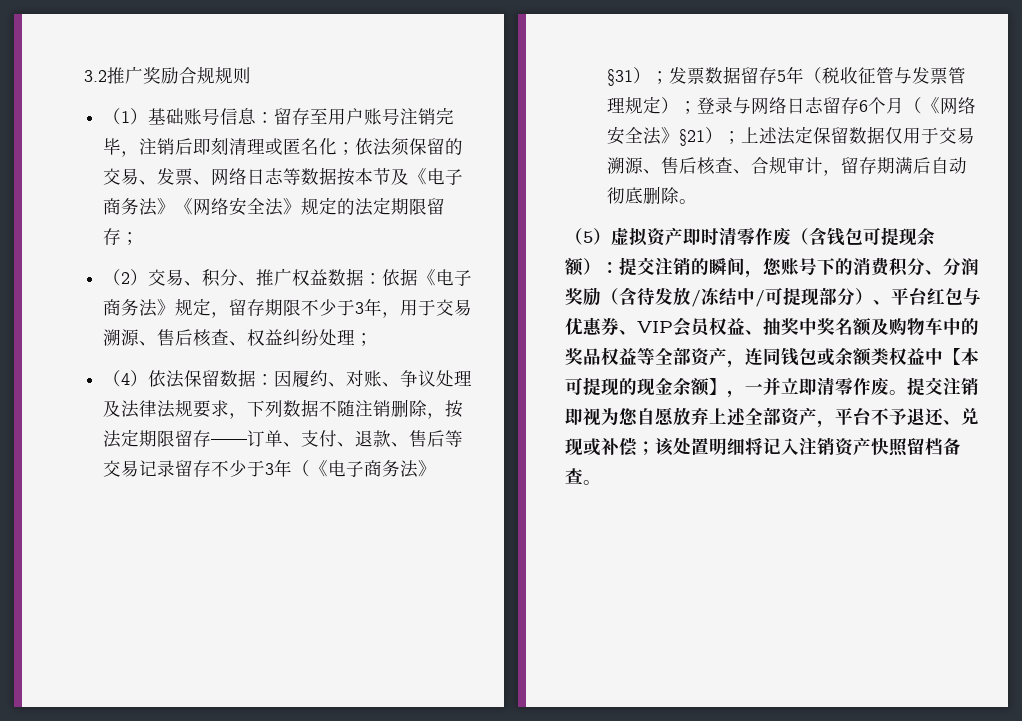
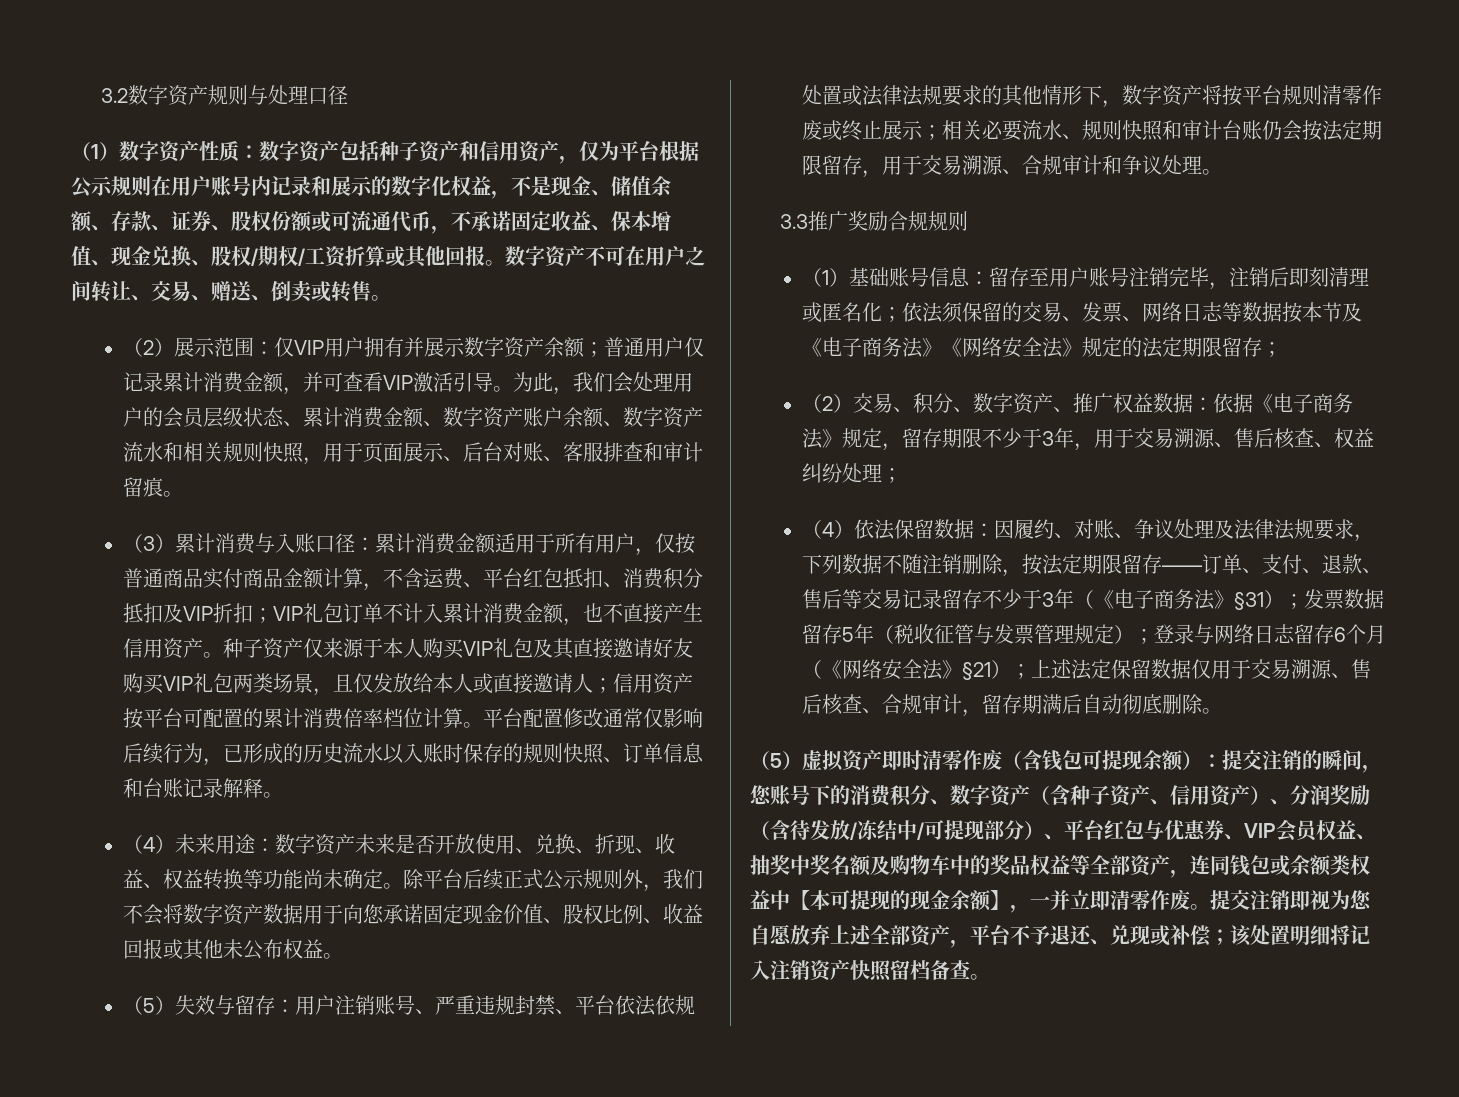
(107, 76) none -> [127,85,348,106] [71,141,699,164] [71,176,672,199] [70,211,671,234] [71,245,705,268] [71,280,391,302] [122,337,704,358] [122,372,693,395] [122,407,703,428] [122,442,703,465] [122,477,183,497] [122,533,695,556] [122,568,703,591] [122,603,703,626] [122,638,693,659] [122,673,693,696] [122,708,703,729] [122,743,704,766] [122,778,283,798] [122,834,675,855] [122,869,703,892] [122,904,703,925] [122,939,343,960] [122,995,695,1016] [801,85,1382,108] [801,120,1382,141] [801,155,1222,178] [779,214,808,229] 数字资产规则与处理口径 // （1）数字资产性质：数字资产包括种子资产和信用资产，仅为平台根据公示规则在用户账号内记录和展示的数字化权益，不是现金、储值余额、存款、证券、股权份额或可流通代币，不承诺固定收益、保本增值、现金兑换、股权/期权/工资折算或其他回报。数字资产不可在用户之间转让、交易、赠送、倒卖或转售。 // （2）展示范围：仅VIP用户拥有并展示数字资产余额；普通用户仅记录累计消费金额，并可查看VIP激活引导。为此，我们会处理用户的会员层级状态、累计消费金额、数字资产账户余额、数字资产流水和相关规则快照，用于页面展示、后台对账、客服排查和审计留痕。 // （3）累计消费与入账口径：累计消费金额适用于所有用户，仅按普通商品实付商品金额计算，不含运费、平台红包抵扣、消费积分抵扣及VIP折扣；VIP礼包订单不计入累计消费金额，也不直接产生信用资产。种子资产仅来源于本人购买VIP礼包及其直接邀请好友购买VIP礼包两类场景，且仅发放给本人或直接邀请人；信用资产按平台可配置的累计消费倍率档位计算。平台配置修改通常仅影响后续行为，已形成的历史流水以入账时保存的规则快照、订单信息和台账记录解释。 // （4）未来用途：数字资产未来是否开放使用、兑换、折现、收益、权益转换等功能尚未确定。除平台后续正式公示规则外，我们不会将数字资产数据用于向您承诺固定现金价值、股权比例、收益回报或其他未公布权益。 // （5）失效与留存：用户注销账号、严重违规封禁、平台依法依规处置或法律法规要求的其他情形下，数字资产将按平台规则清零作废或终止展示；相关必要流水、规则快照和审计台账仍会按法定期限留存，用于交易溯源、合规审计和争议处理。 // 3.3
(257, 283) none -> [972,393,1073,414] 数字资产、
(943, 272) none -> [950,784,1290,807] 数字资产（含种子资产、信用资产）、

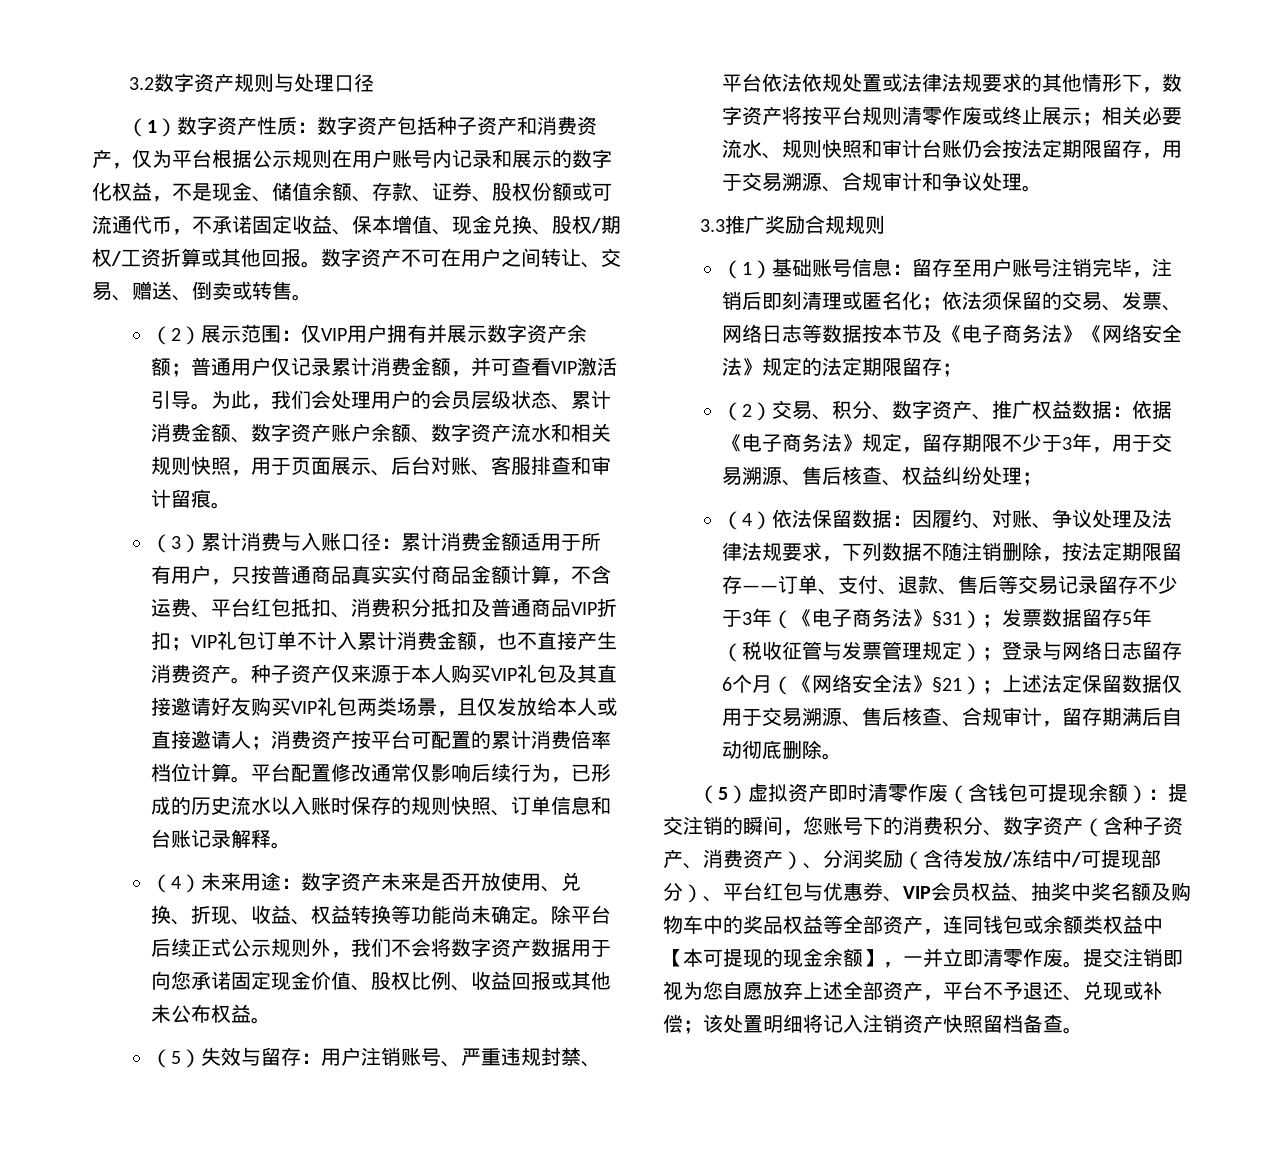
[479,141,519,161] 信用 -> [536,116,577,135] 消费
[654,533,675,553] 仅 -> [231,566,252,584] 只
(203, 578) none -> [351,565,392,584] 真实
(183, 613) none -> [491,598,572,617] 普通商品
[122,638,163,658] 信用 -> [151,664,192,683] 消费
[612,673,653,693] 信用 -> [271,730,312,749] 消费
[1170,785,1210,805] 信用 -> [703,849,743,868] 消费

